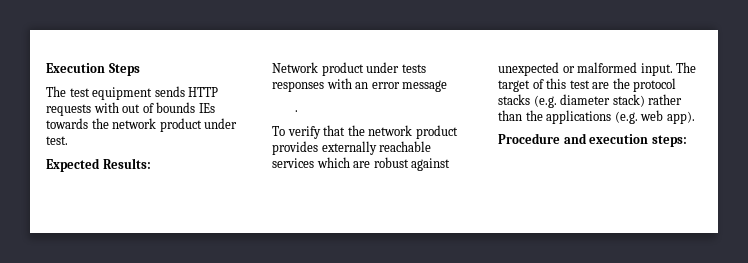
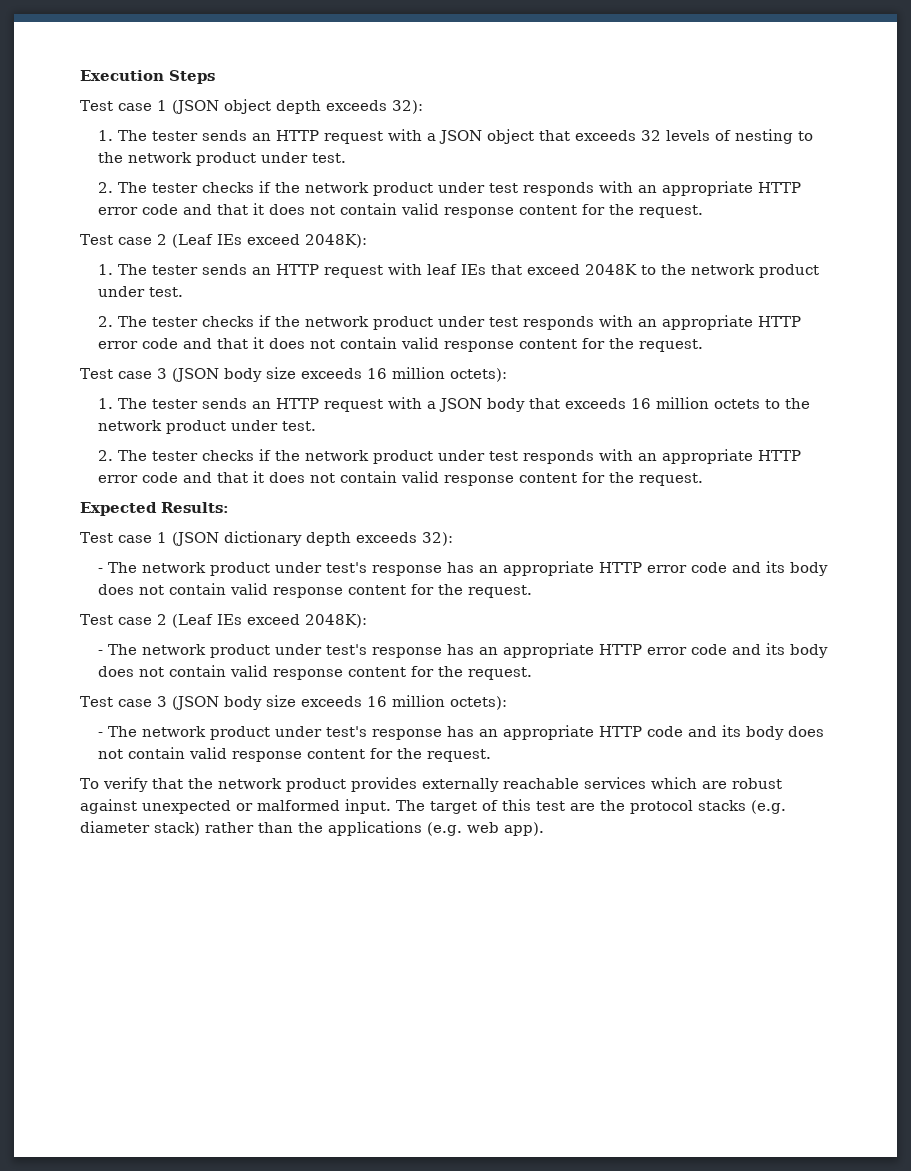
[46,86,219,100] [46,102,215,116] [46,118,238,132] [46,136,68,145] [46,158,151,172] [272,62,426,76] [272,78,448,92] [294,110,298,112] The test equipment sends HTTP requests with out of bounds IEs towards the network product under test. // Expected Results: // Network product under tests responses with an error message // . -> [80,99,423,114] [98,129,814,144] [98,152,347,166] [98,181,802,196] [98,203,704,218] [80,234,367,248] [98,263,820,278] [98,286,184,297] [98,315,802,330] [98,337,704,352] [80,367,507,382] [98,397,811,412] [98,420,317,434] [98,449,802,464] [98,471,704,486] [80,502,229,516] [80,531,453,546] [98,561,829,576] [98,583,533,598] [80,614,367,628] [98,643,829,658] [98,665,533,680] [80,695,507,710] [98,725,825,740] [98,747,492,762] Test case 1 (JSON object depth exceeds 32): // 1. The tester sends an HTTP request with a JSON object that exceeds 32 levels of nesting to the network product under test. // 2. The tester checks if the network product under test responds with an appropriate HTTP error code and that it does not contain valid response content for the request. // Test case 2 (Leaf IEs exceed 2048K): // 1. The tester sends an HTTP request with leaf IEs that exceed 2048K to the network product under test. // 2. The tester checks if the network product under test responds with an appropriate HTTP error code and that it does not contain valid response content for the request. // Test case 3 (JSON body size exceeds 16 million octets): // 1. The tester sends an HTTP request with a JSON body that exceeds 16 million octets to the network product under test. // 2. The tester checks if the network product under test responds with an appropriate HTTP error code and that it does not contain valid response content for the request. // Expected Results: // Test case 1 (JSON dictionary depth exceeds 32): // - The network product under test's response has an appropriate HTTP error code and its body does not contain valid response content for the request. // Test case 2 (Leaf IEs exceed 2048K): // - The network product under test's response has an appropriate HTTP error code and its body does not contain valid response content for the request. // Test case 3 (JSON body size exceeds 16 million octets): // - The network product under test's response has an appropriate HTTP code and its body does not contain valid response content for the request.
[498,133,687,147] // Procedure and execution steps: -> (544, 829) none

